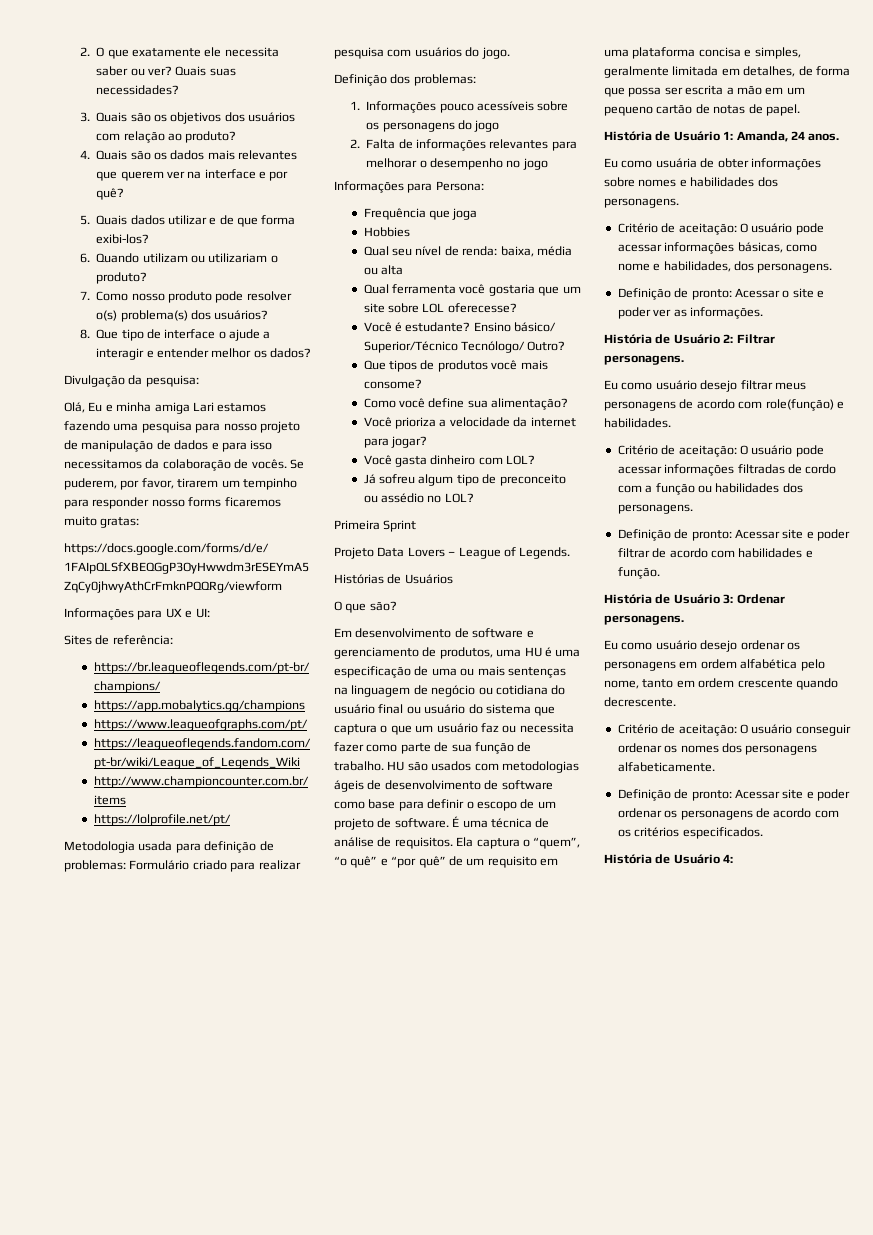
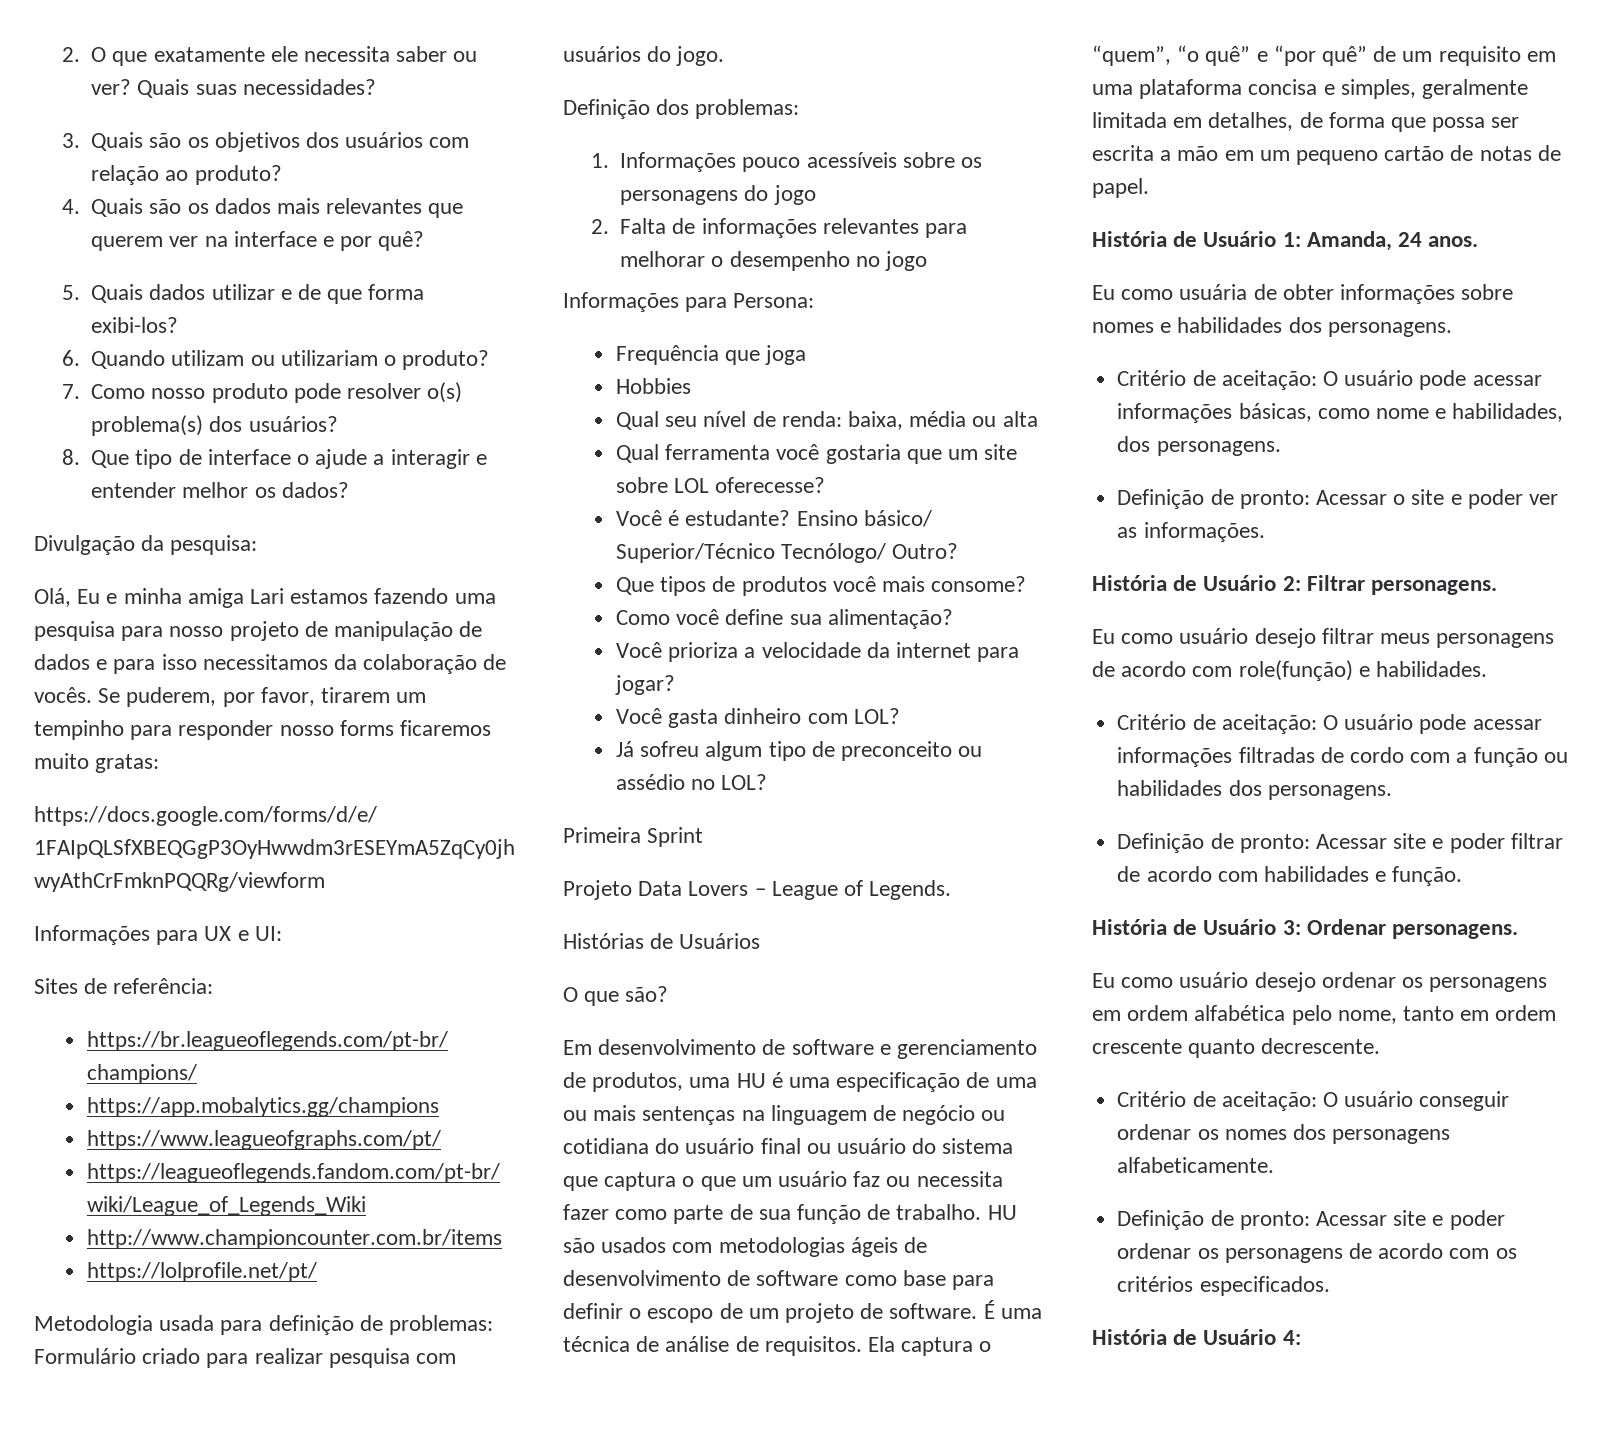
[795,678,838,690] quando -> [1188,1039,1256,1058] quanto

